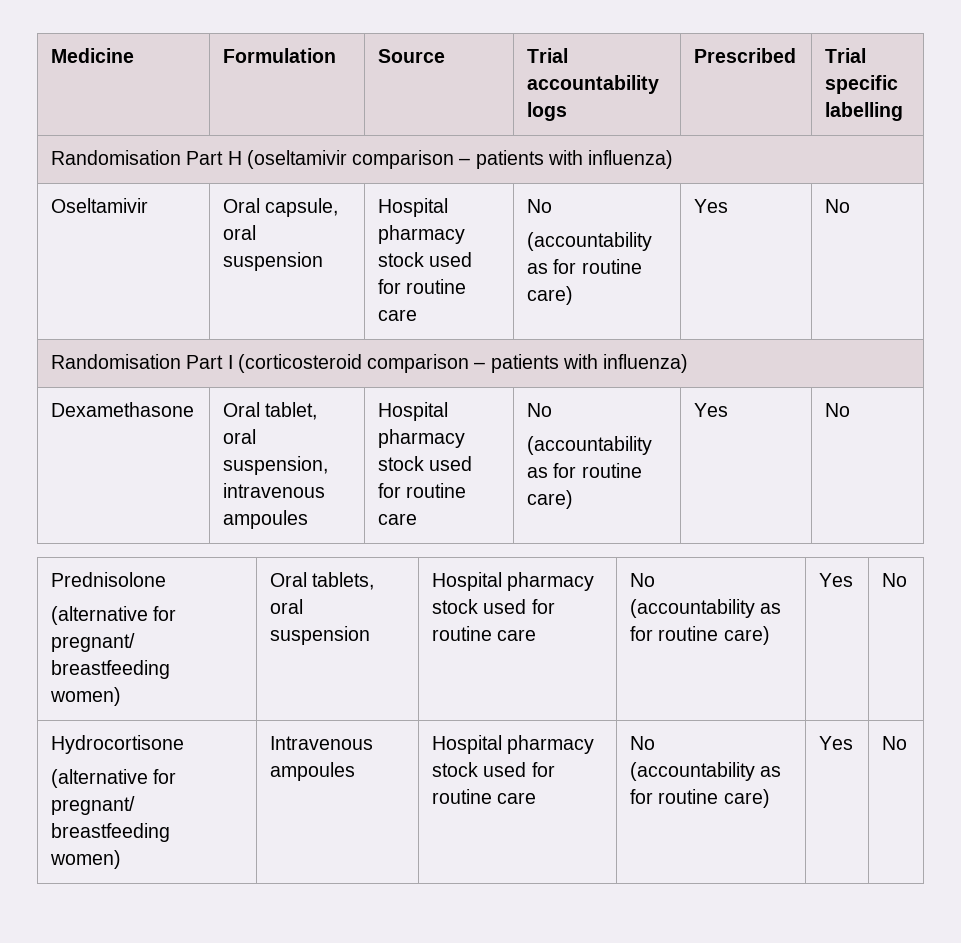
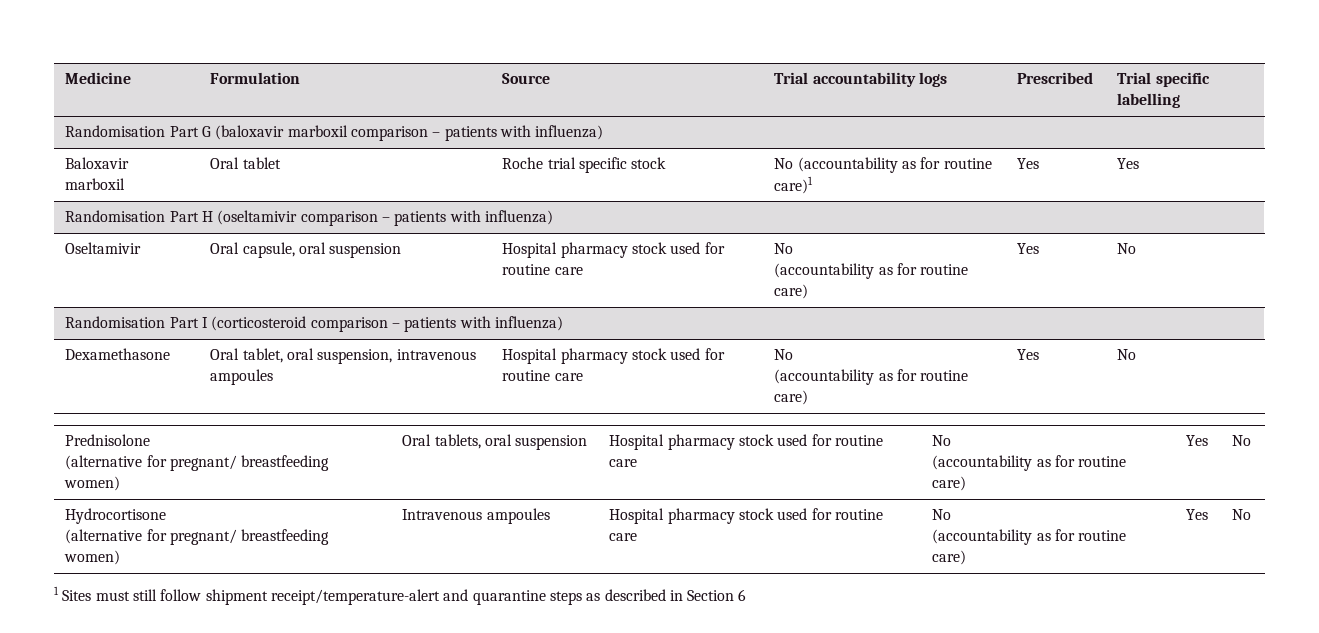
(904, 111) none -> [65,125,604,141] [65,157,130,169] [65,178,126,190] [210,157,281,169] [502,157,667,173] [774,157,992,173] [774,176,814,194] [1017,158,1040,169] [1117,158,1140,169] // Randomisation Part G (baloxavir marboxil comparison – patients with influenza) // Baloxavir marboxil | Oral tablet | Roche trial specific stock | No (accountability as for routine care)1 | Yes | Yes
(908, 743) none -> [54,586,747,605] // 1 Sites must still follow shipment receipt/temperature-alert and quarantine steps as described in Section 6

